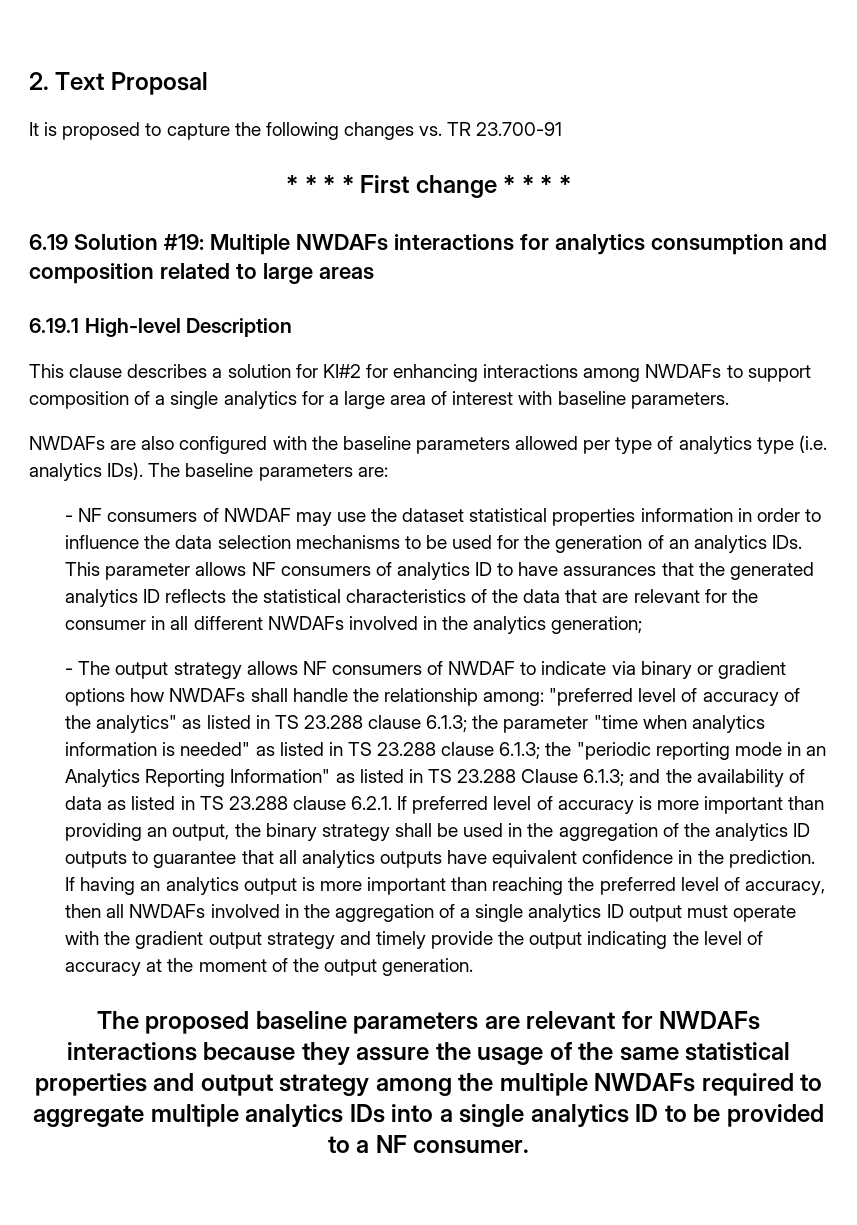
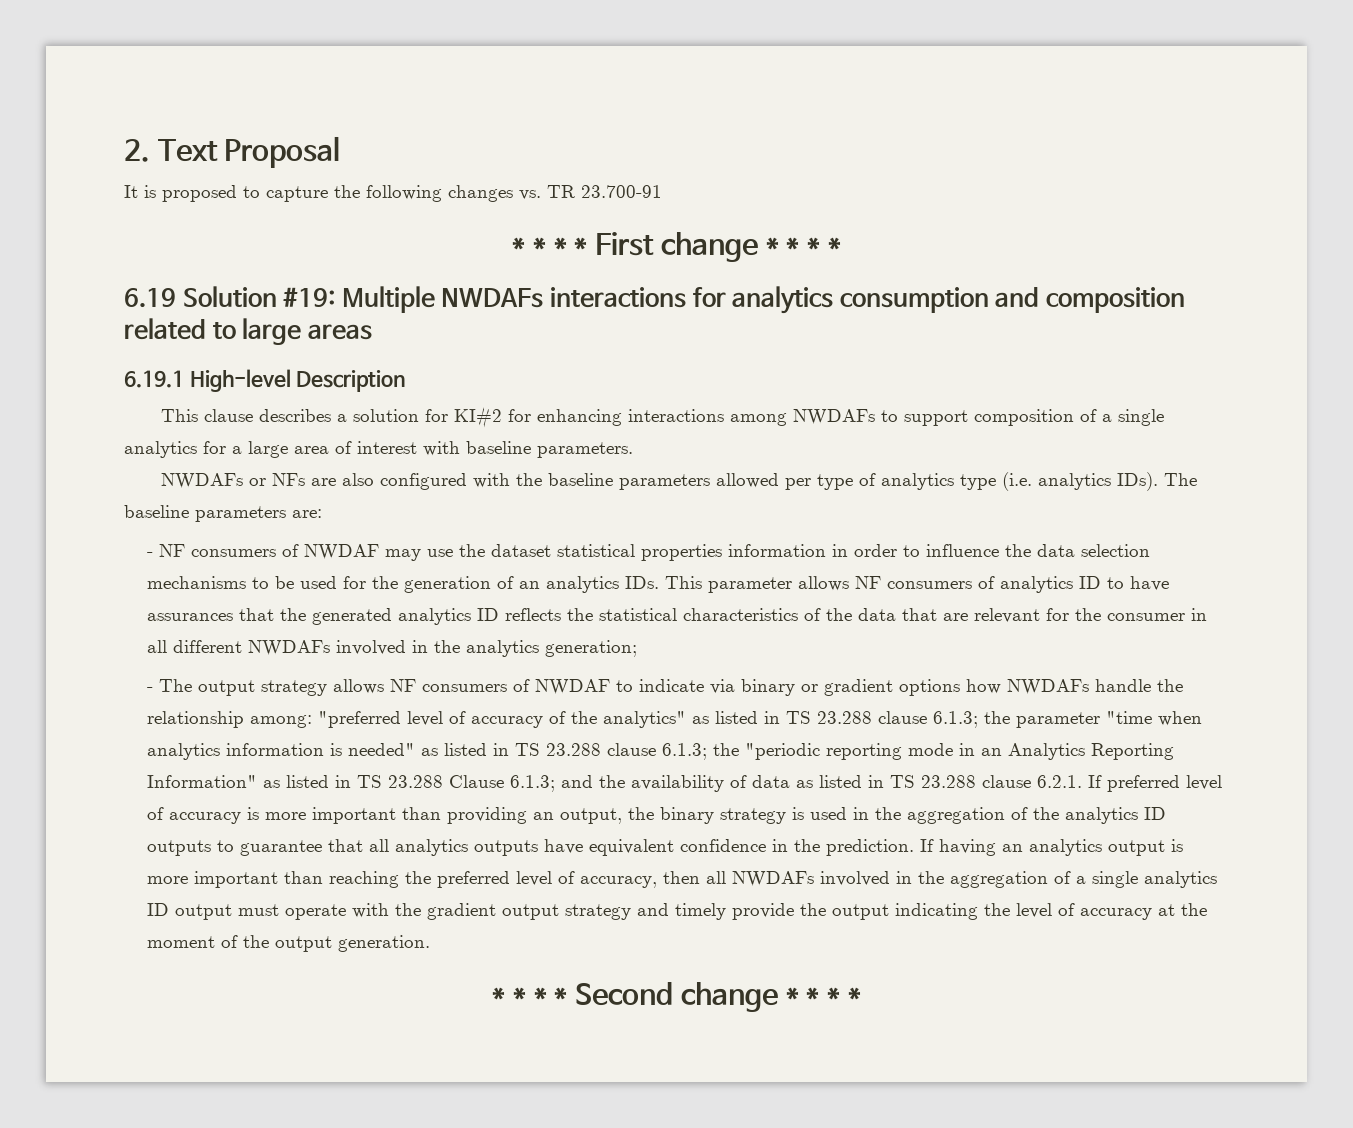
(105, 443) none -> [248,473,305,486] or NFs
[250,688,288,702] shall -> (1090, 687) none
[394,823,459,837] shall be -> [792,807,805,820] is
[96,1011,761,1034] [66,1042,791,1065] [34,1073,823,1096] [33,1104,824,1127] [327,1135,530,1154] The proposed baseline parameters are relevant for NWDAFs interactions because they assure the usage of the same statistical properties and output strategy among the multiple NWDAFs required to aggregate multiple analytics IDs into a single analytics ID to be provided to a NF consumer. -> [492,982,861,1012] * * * * Second change * * * *

